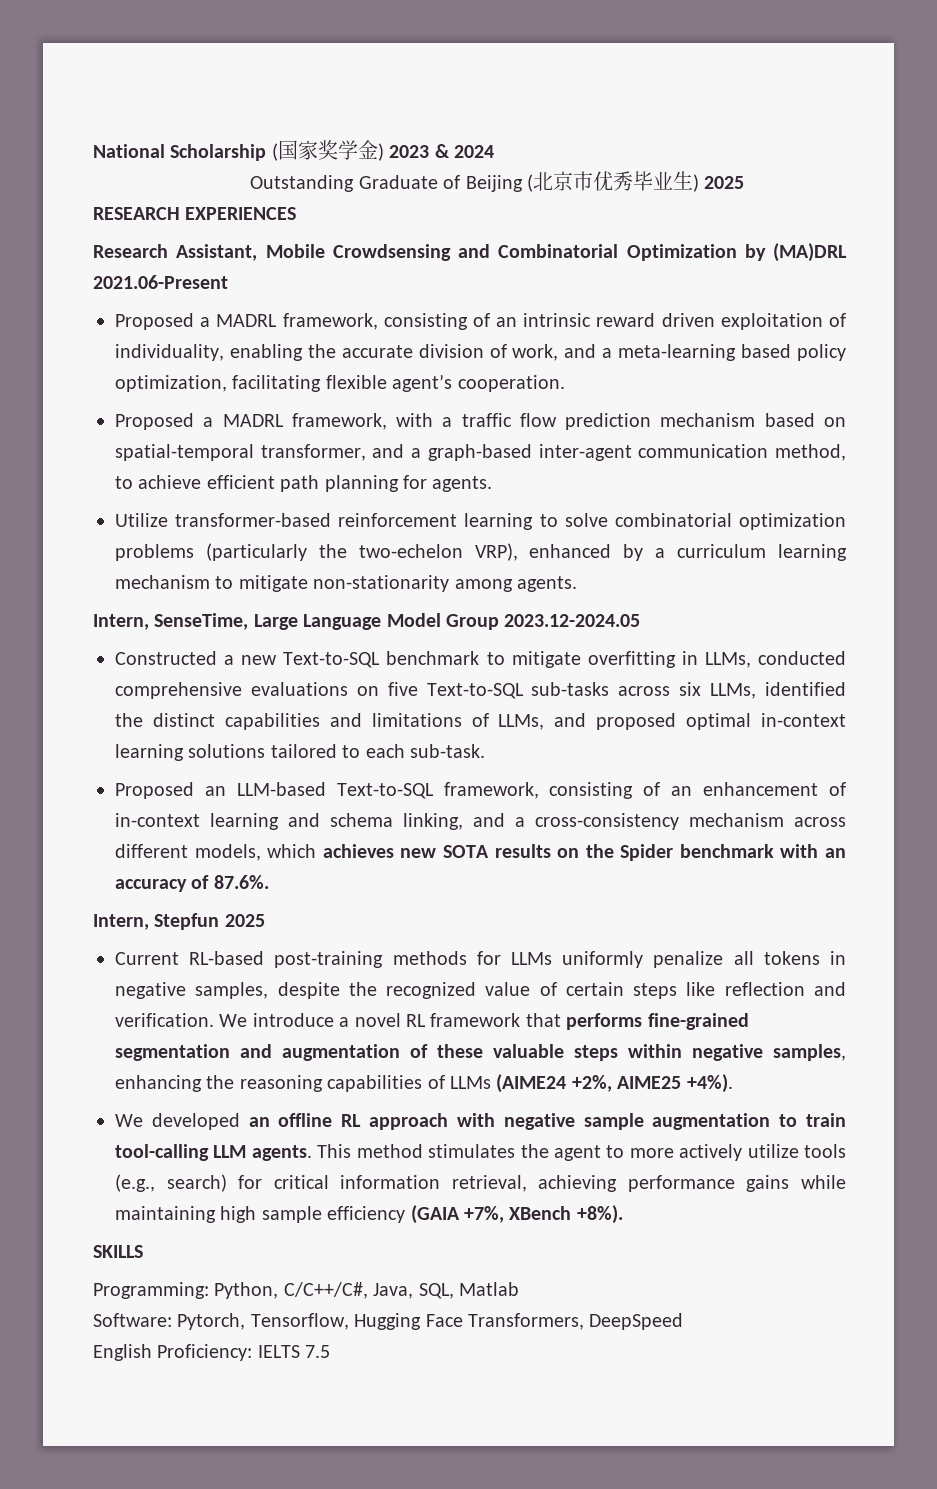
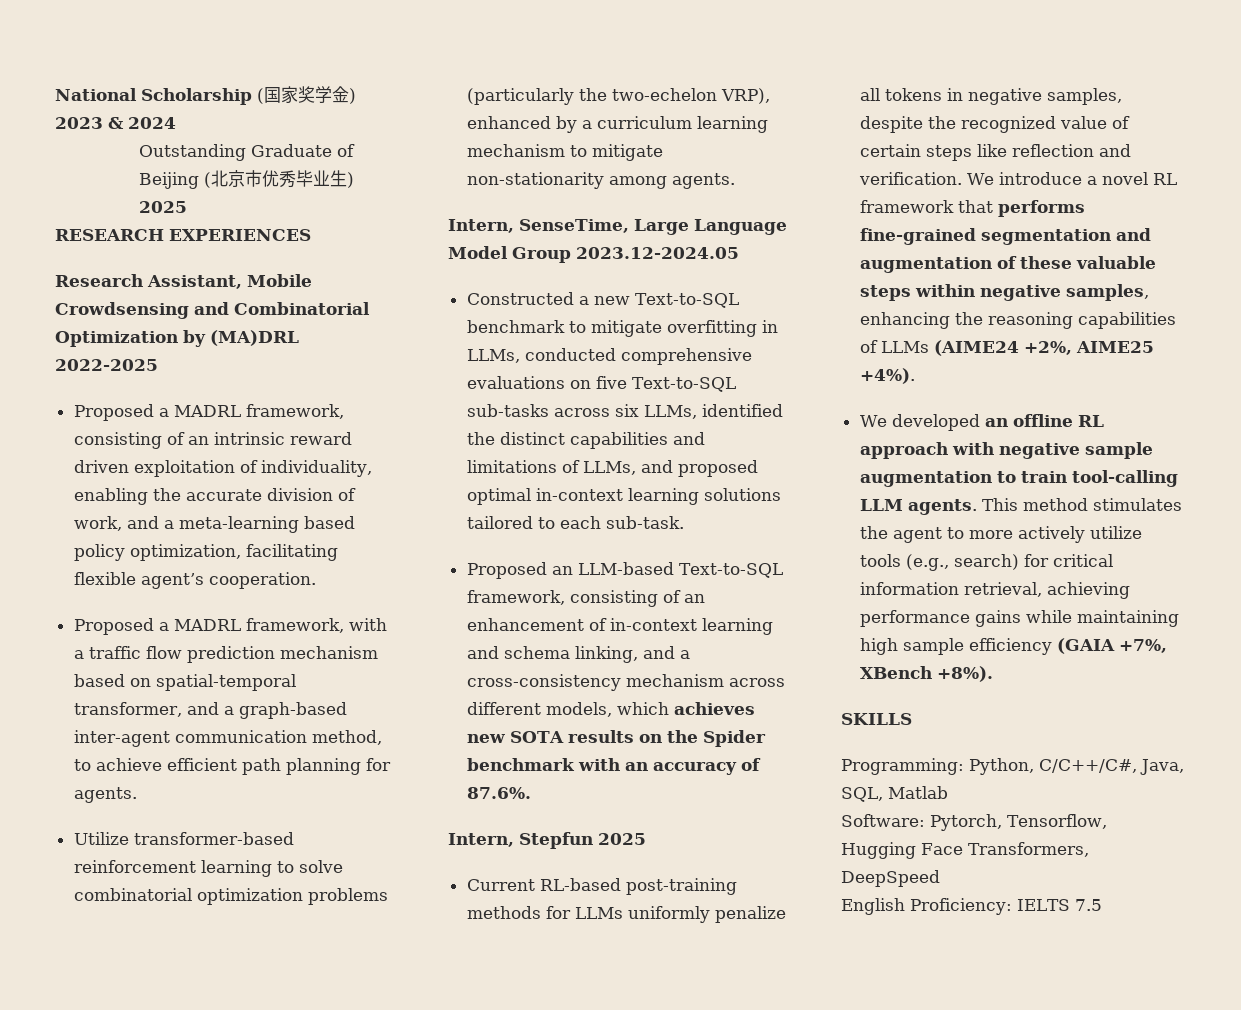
[93,275,228,289] 2021.06-Present -> [55,359,158,371] 2022-2025

